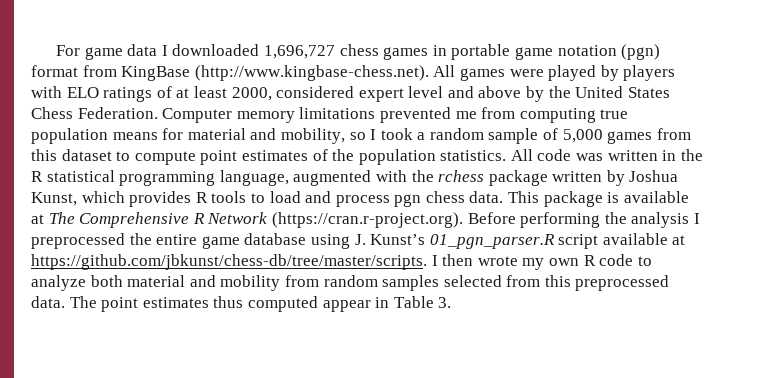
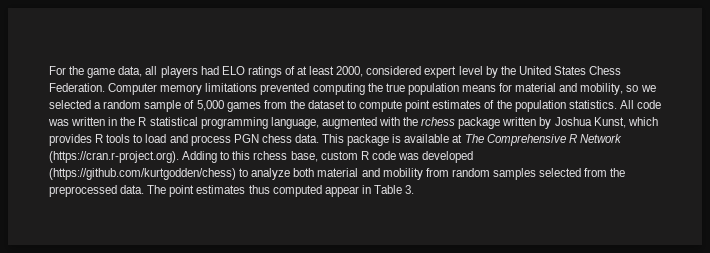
[84,44,661,60] [31,65,676,81] [31,86,62,98] game data I downloaded 1,696,727 chess games in portable game notation (pgn) format from KingBase (http://www.kingbase-chess.net). All games were played by players with -> [69,66,219,78] the game data, all players had
[447,86,522,98] and above -> (483, 70) none
[455,107,596,123] me from computing -> [312,83,383,95] computing the
[370,128,413,140] I took -> [640,85,656,92] [49,100,91,109] we selected
[31,149,57,161] this -> [289,100,305,109] the
[394,194,422,207] pgn -> [233,134,259,143] PGN
[467,212,700,228] [31,233,686,249] [31,254,634,270] Before performing the analysis I preprocessed the entire game database using J. Kunst’s 01_pgn_parser.R script available at https://github.com/jbkunst/chess-db/tree/master/scripts. I then wrote my own R code -> [182,151,474,163] [49,168,236,180] Adding to this rchess base, custom R code was developed (https://github.com/kurtgodden/chess)
[544,275,571,287] this -> [610,168,626,177] the

